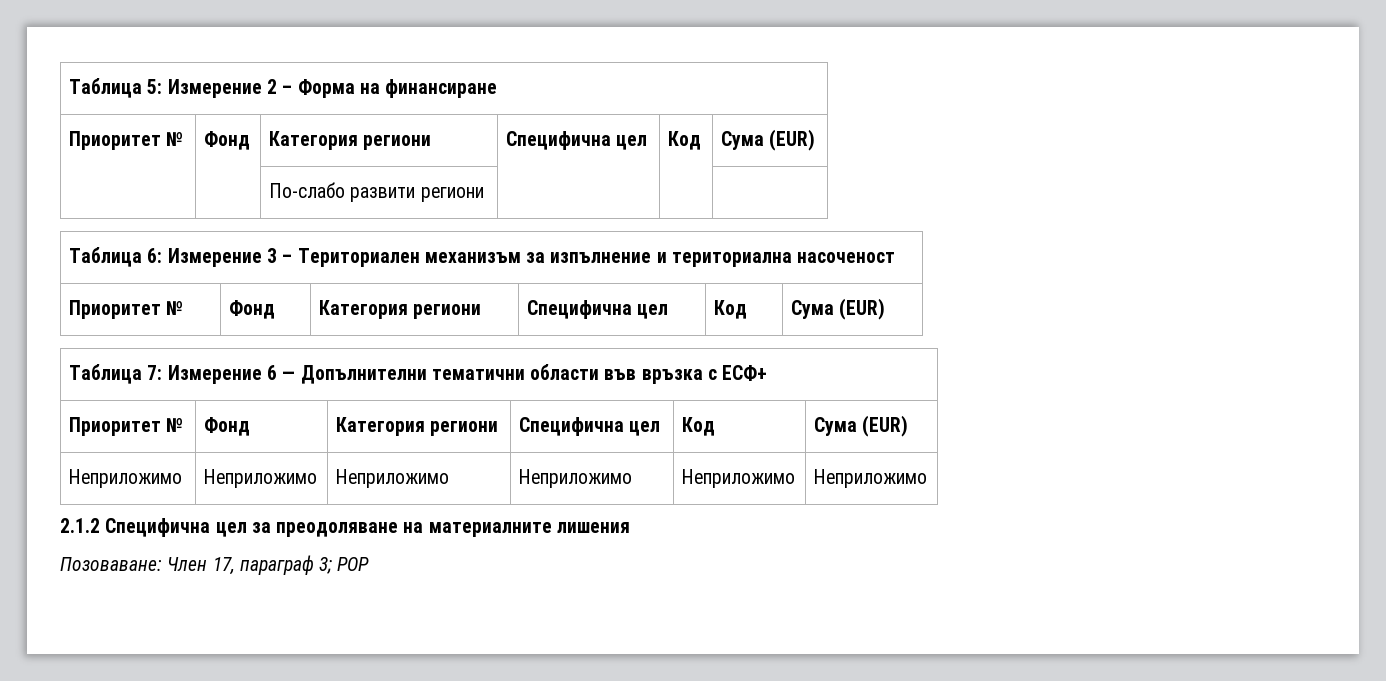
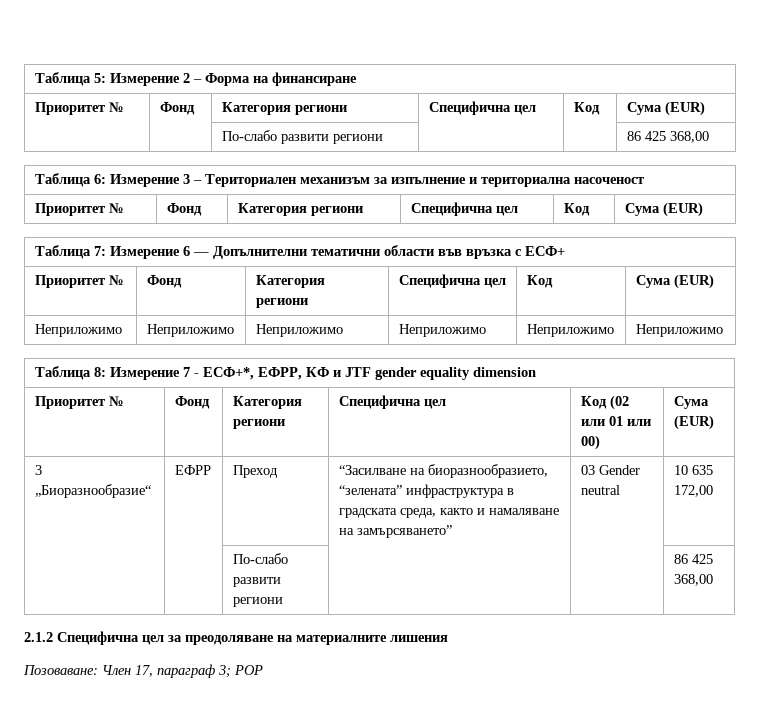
(484, 194) none -> [626,131,709,143] 86 425 368,00
(928, 478) none -> [34,366,536,380] [34,396,124,409] [174,396,210,409] [232,396,302,409] [232,419,285,429] [338,395,446,409] [580,395,629,410] [580,416,651,426] [580,435,600,450] [673,396,709,409] [673,415,714,430] [34,465,42,475] [34,484,151,498] [174,465,211,475] [232,465,278,478] [338,464,548,478] [338,484,514,498] [338,508,559,518] [338,525,452,538] [580,465,640,475] [580,485,620,495] [673,465,713,475] [673,485,713,497] [232,553,288,564] [232,577,281,587] [232,597,283,607] [673,554,713,564] [673,574,713,586] // Таблица 8: Измерение 7 - ЕСФ+*, ЕФРР, КФ и JTF gender equality dimension // Приоритет № | Фонд | Категория региони | Специфична цел | Код (02 или 01 или 00) | Сума (EUR) // 3 „Биоразнообразие“ | ЕФРР | Преход | “Засилване на биоразнообразието, “зелената” инфраструктура в градската среда, както и намаляване на замърсяването” | 03 Gender neutral | 10 635 172,00 // | | По-слабо развити региони | | | 86 425 368,00

